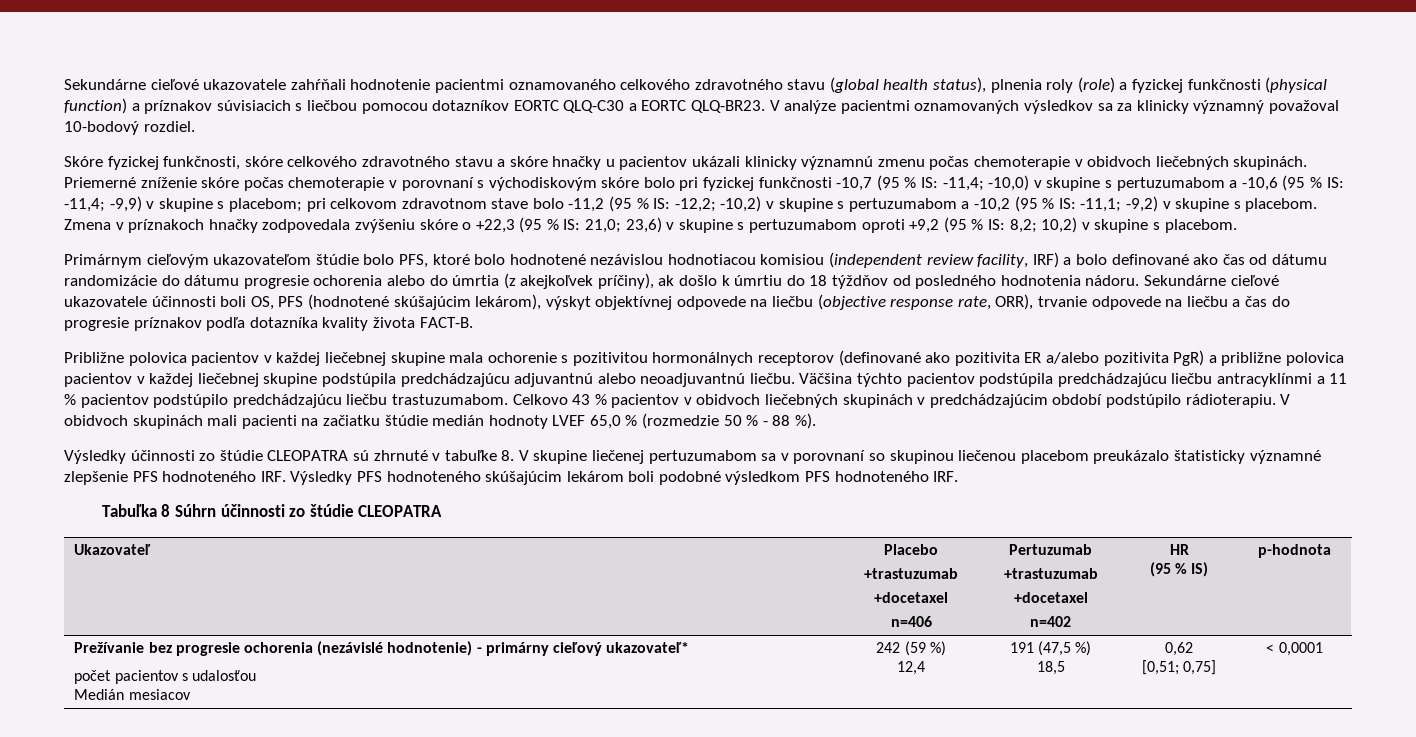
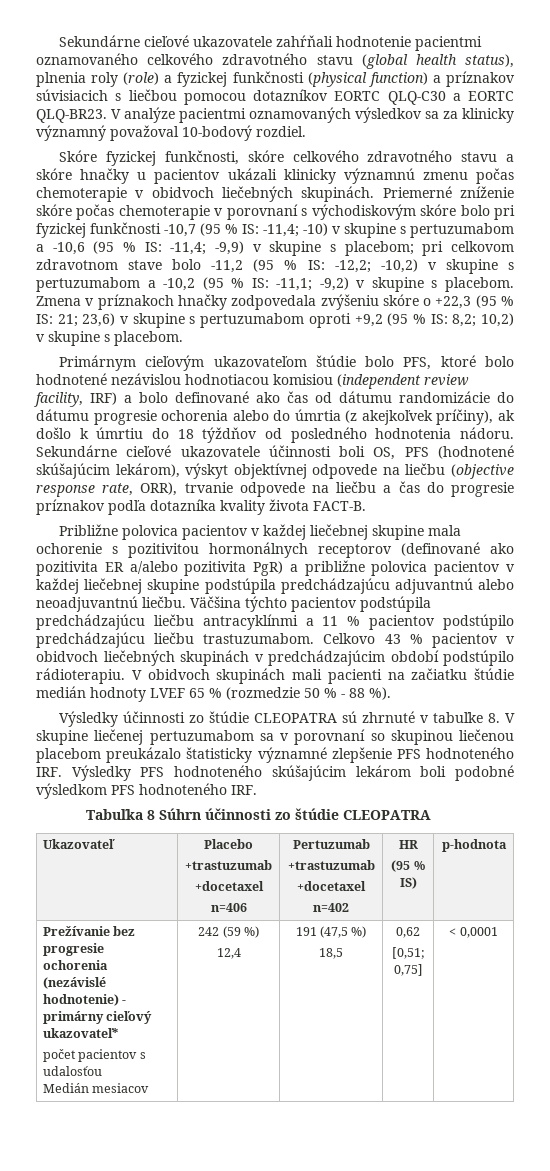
[988,175,1030,191] -10,0) -> [303,223,328,236] -10)
[585,219,622,233] 21,0; -> [57,314,78,327] 21;
[589,415,621,429] 65,0 -> [189,688,205,698] 65

